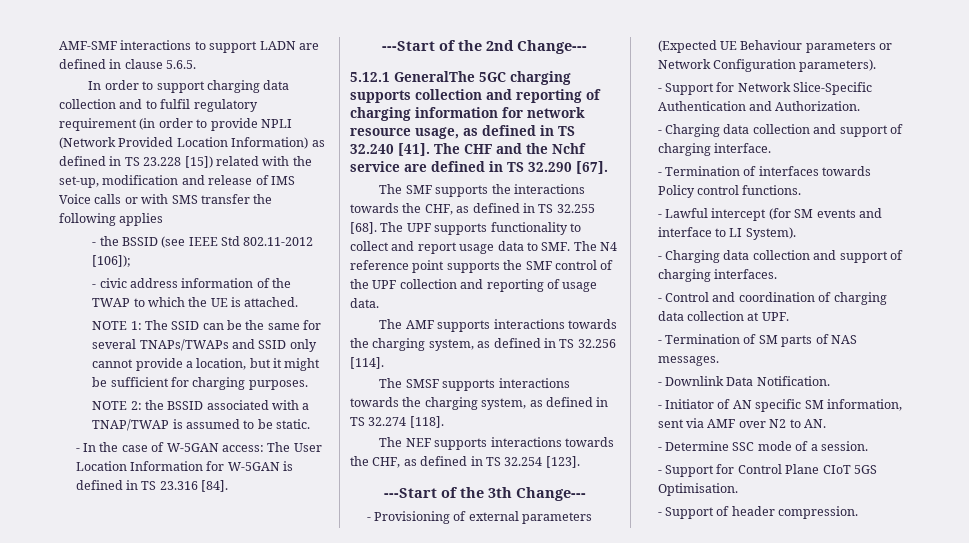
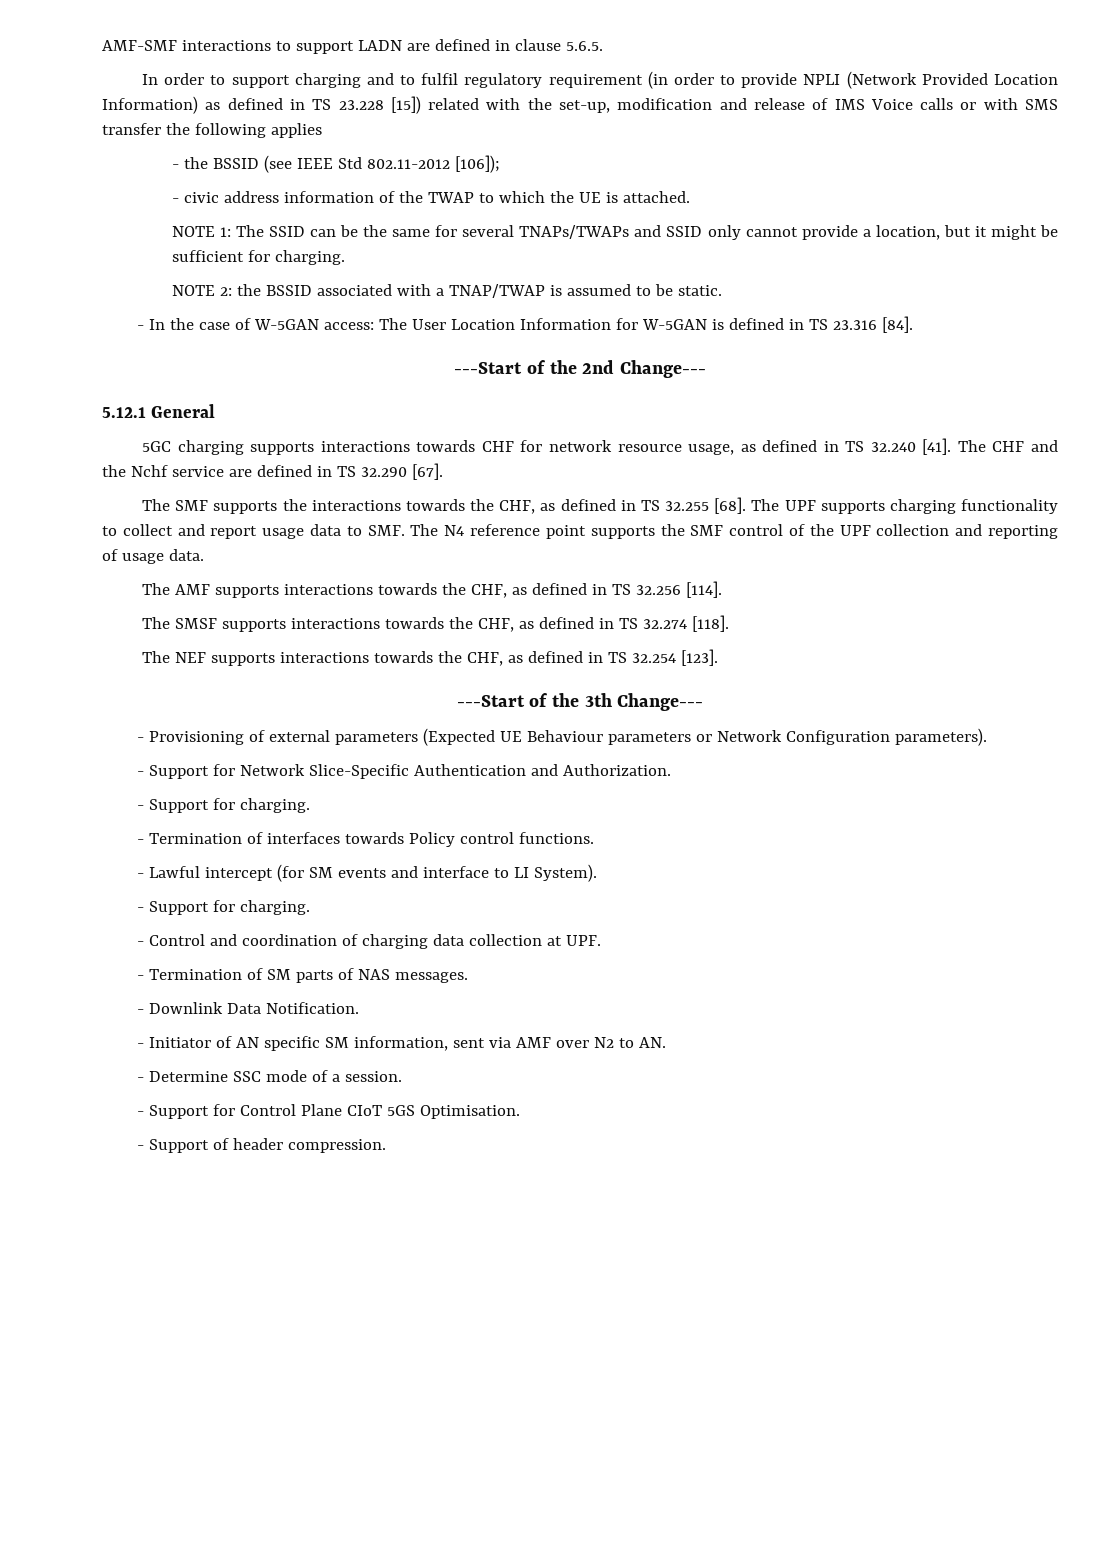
[263,80,290,90] [59,99,116,109] data collection -> (361, 80) none
[192,377,308,390] charging purposes. -> [274,250,345,265] charging.
[394,71,475,82] GeneralThe -> [151,404,216,418] General //
[415,89,601,103] [350,107,498,121] collection and reporting of charging information -> [320,440,514,452] interactions towards CHF
(488, 229) none -> [889,499,956,514] charging
[372,338,474,351] charging system, -> [471,584,508,598] CHF,
[424,397,527,410] charging system, -> [478,618,515,632] CHF,
[664,124,903,137] [657,143,771,156] Charging data collection and support of charging interface. -> [148,798,310,813] Support for charging.
[664,250,903,263] [657,269,777,282] Charging data collection and support of charging interfaces. -> [148,900,310,915] Support for charging.

